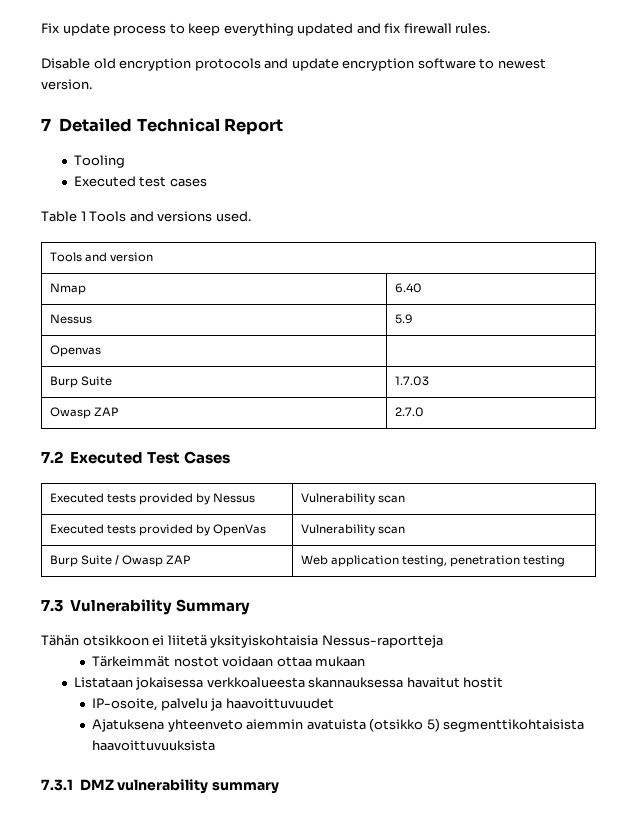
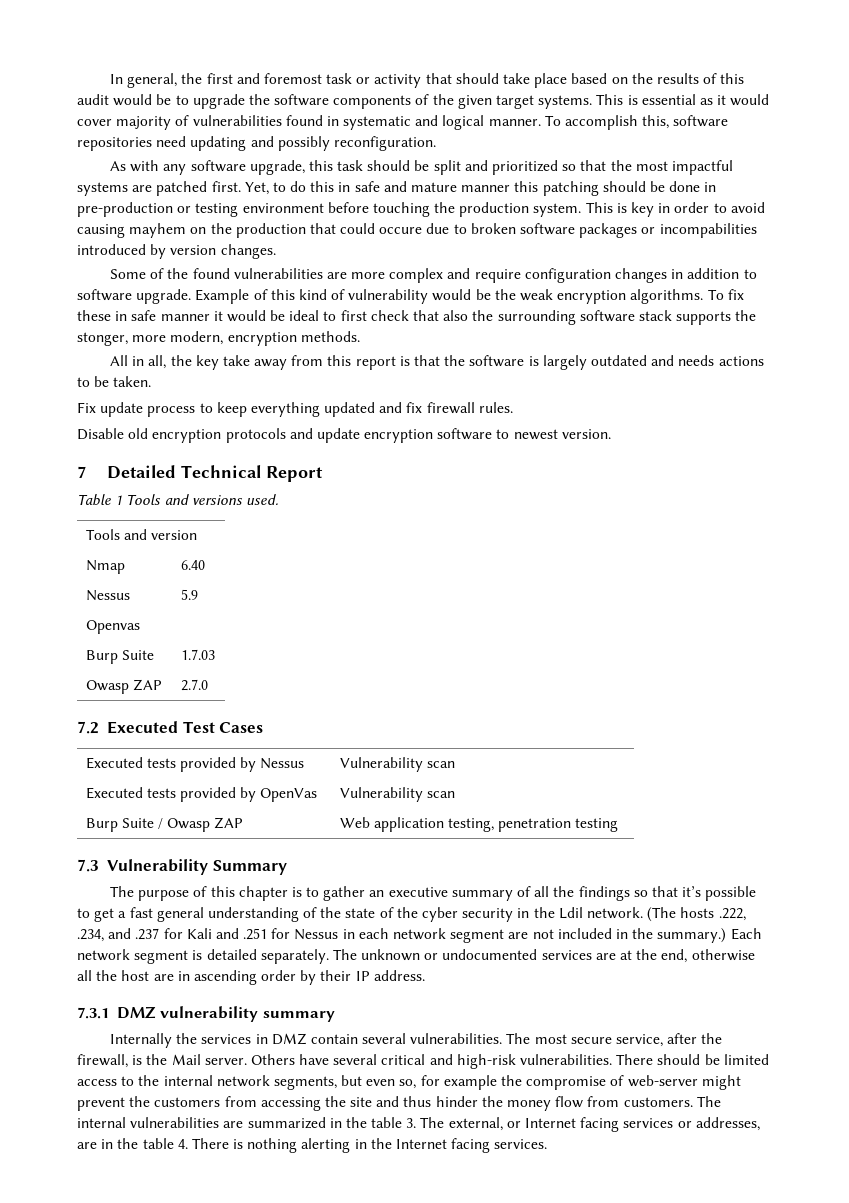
(41, 28) none -> [109,73,745,88] [77,94,770,109] [77,115,729,130] [77,136,436,151] [109,160,733,175] [77,181,717,196] [77,202,765,217] [77,223,757,238] [77,244,276,259] [109,268,757,283] [77,289,744,304] [77,310,757,325] [77,331,360,346] [109,355,764,370] [77,376,152,387] In general, the first and foremost task or activity that should take place based on the results of this audit would be to upgrade the software components of the given target systems. This is essential as it would cover majority of vulnerabilities found in systematic and logical manner. To accomplish this, software repositories need updating and possibly reconfiguration. // As with any software upgrade, this task should be split and prioritized so that the most impactful systems are patched first. Yet, to do this in safe and mature manner this patching should be done in pre-production or testing environment before touching the production system. This is key in order to avoid causing mayhem on the production that could occure due to broken software packages or incompabilities introduced by version changes. // Some of the found vulnerabilities are more complex and require configuration changes in addition to software upgrade. Example of this kind of vulnerability would be the weak encryption algorithms. To fix these in safe manner it would be ideal to first check that also the surrounding software stack supports the stonger, more modern, encryption methods. // All in all, the key take away from this report is that the software is largely outdated and needs actions to be taken. //
[73,155,125,168] [73,176,207,187] // Tooling // Executed test cases -> (324, 474) none
[41,635,443,648] [92,656,366,667] [73,677,504,690] [92,698,334,711] [92,718,585,732] [92,740,216,751] [41,779,280,794] Tähän otsikkoon ei liitetä yksityiskohtaisia Nessus-raportteja // Tärkeimmät nostot voidaan ottaa mukaan // Listataan jokaisessa verkkoalueesta skannauksessa havaitut hostit // IP-osoite, palvelu ja haavoittuvuudet // Ajatuksena yhteenveto aiemmin avatuista (otsikko 5) segmenttikohtaisista haavoittuvuuksista // 7.3.1 DMZ vulnerability summary -> [109,886,757,901] [77,907,746,922] [77,928,762,943] [77,949,755,964] [77,970,425,985] [77,1006,335,1022] [109,1033,723,1048] [77,1054,769,1069] [77,1075,741,1090] [77,1096,721,1111] [77,1117,760,1132] [77,1138,548,1153] The purpose of this chapter is to gather an executive summary of all the findings so that it’s possible to get a fast general understanding of the state of the cyber security in the Ldil network. (The hosts .222, .234, and .237 for Kali and .251 for Nessus in each network segment are not included in the summary.) Each network segment is detailed separately. The unknown or undocumented services are at the end, otherwise all the host are in ascending order by their IP address. // 7.3.1 DMZ vulnerability summary // Internally the services in DMZ contain several vulnerabilities. The most secure service, after the firewall, is the Mail server. Others have several critical and high-risk vulnerabilities. There should be limited access to the internal network segments, but even so, for example the compromise of web-server might prevent the customers from accessing the site and thus hinder the money flow from customers. The internal vulnerabilities are summarized in the table 3. The external, or Internet facing services or addresses, are in the table 4. There is nothing alerting in the Internet facing services.

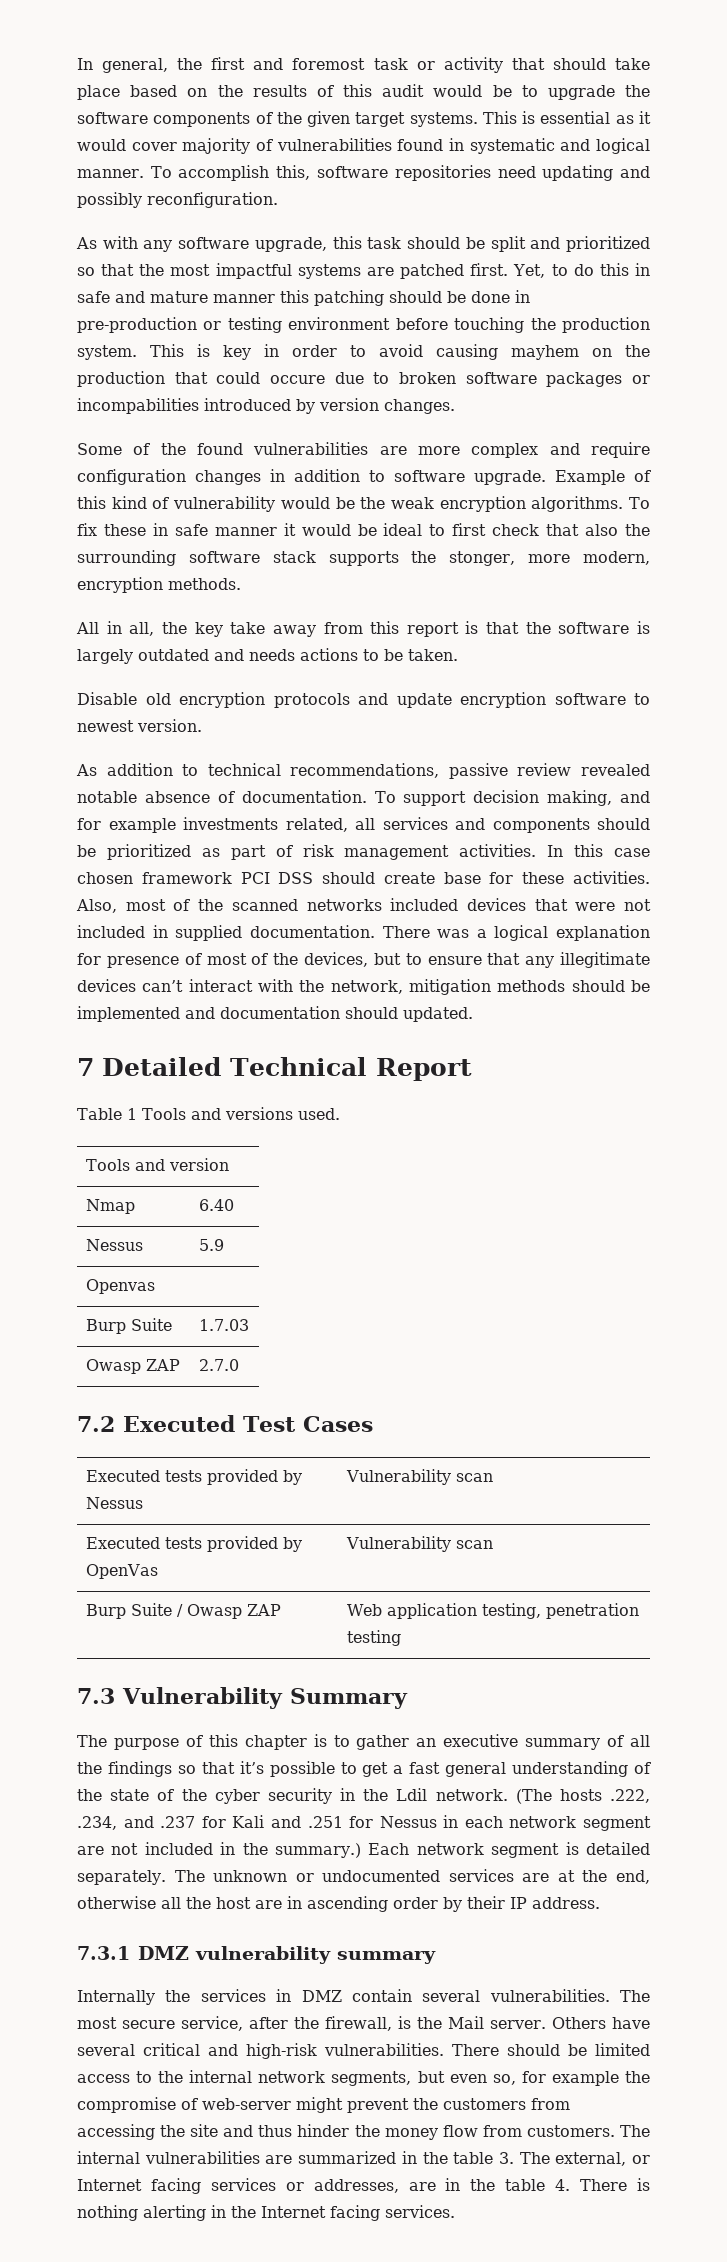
[77,402,513,417] // Fix update process to keep everything updated and fix firewall rules. -> (458, 655) none
(611, 434) none -> [76,763,650,779] [77,790,650,806] [77,817,650,833] [77,844,650,860] [77,871,650,884] [76,898,651,913] [77,925,650,941] [77,952,650,968] [77,979,650,995] [77,1006,473,1022] // As addition to technical recommendations, passive review revealed notable absence of documentation. To support decision making, and for example investments related, all services and components should be prioritized as part of risk management activities. In this case chosen framework PCI DSS should create base for these activities. Also, most of the scanned networks included devices that were not included in supplied documentation. There was a logical explanation for presence of most of the devices, but to ensure that any illegitimate devices can’t interact with the network, mitigation methods should be implemented and documentation should updated.

